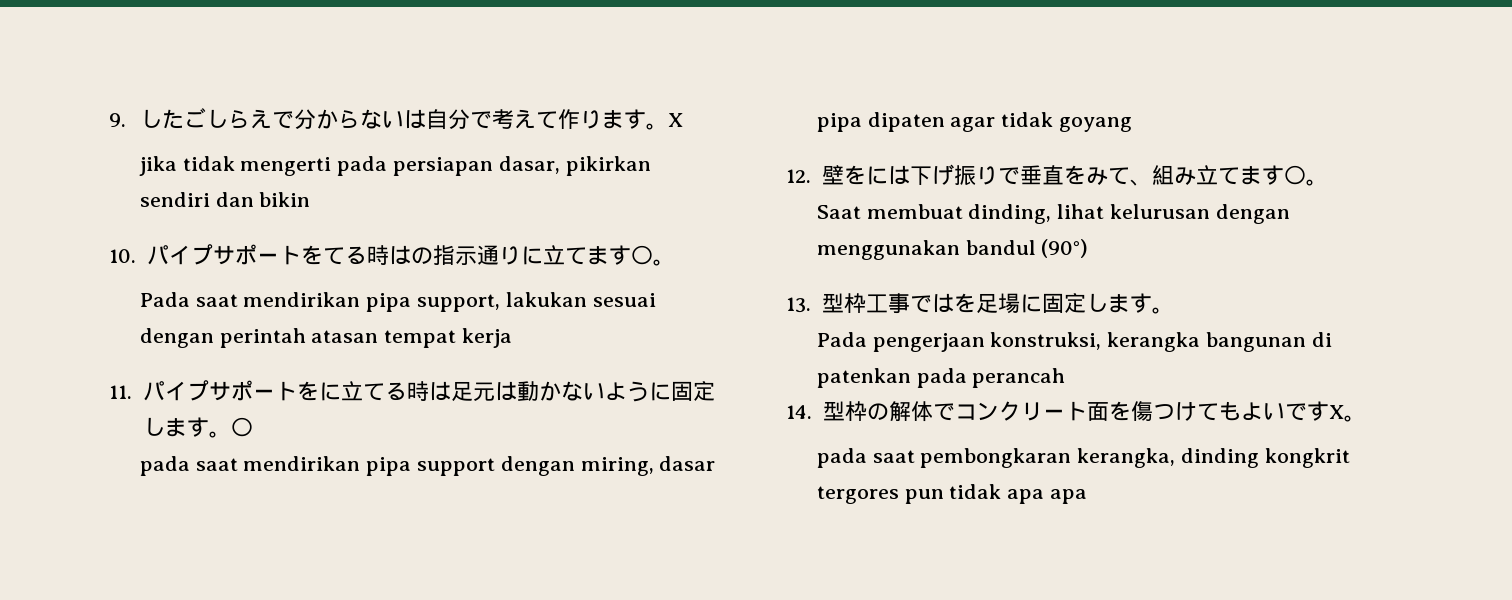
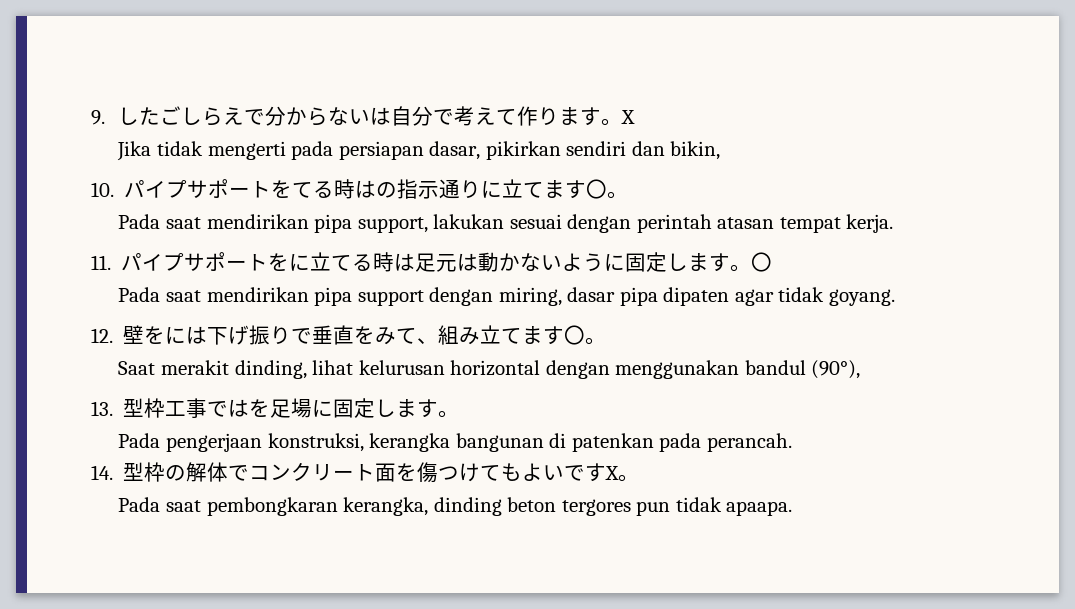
[138,156,177,176] jika -> [117,141,152,161] Jika
[259,192,311,207] bikin -> [670,141,721,160] bikin,
[461,328,512,348] kerja -> [846,214,894,233] kerja.
[139,456,190,476] pada -> [118,287,161,302] Pada
[1058,117,1132,132] goyang -> [828,289,895,306] goyang.
[866,204,963,219] membuat -> [160,360,229,375] merakit
(1210, 211) none -> [450,360,541,376] horizontal
[1041,239,1089,258] (90°) -> [811,360,861,379] (90°),
[972,368,1066,388] perancah -> [706,433,792,452] perancah.
[816,448,867,468] pada -> [118,497,161,512] Pada
[1264,448,1350,468] kongkrit -> [507,497,557,512] beton
[1007,489,1087,504] apa apa -> [726,501,793,516] apaapa.

